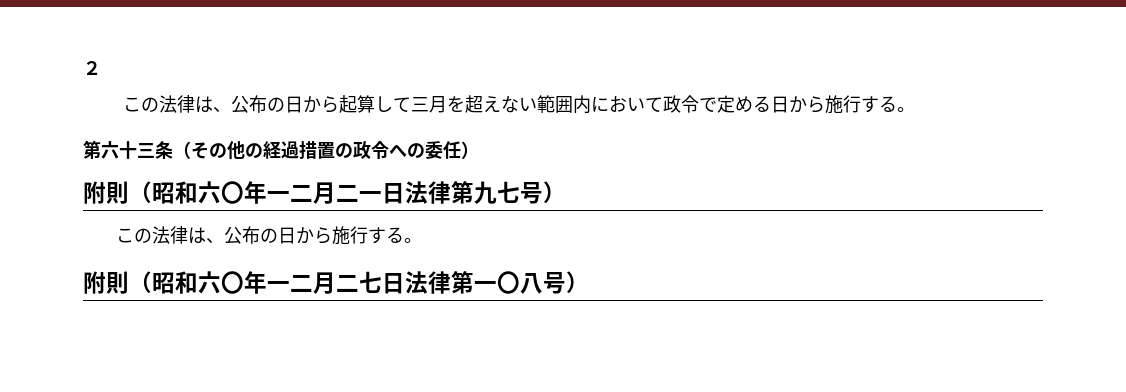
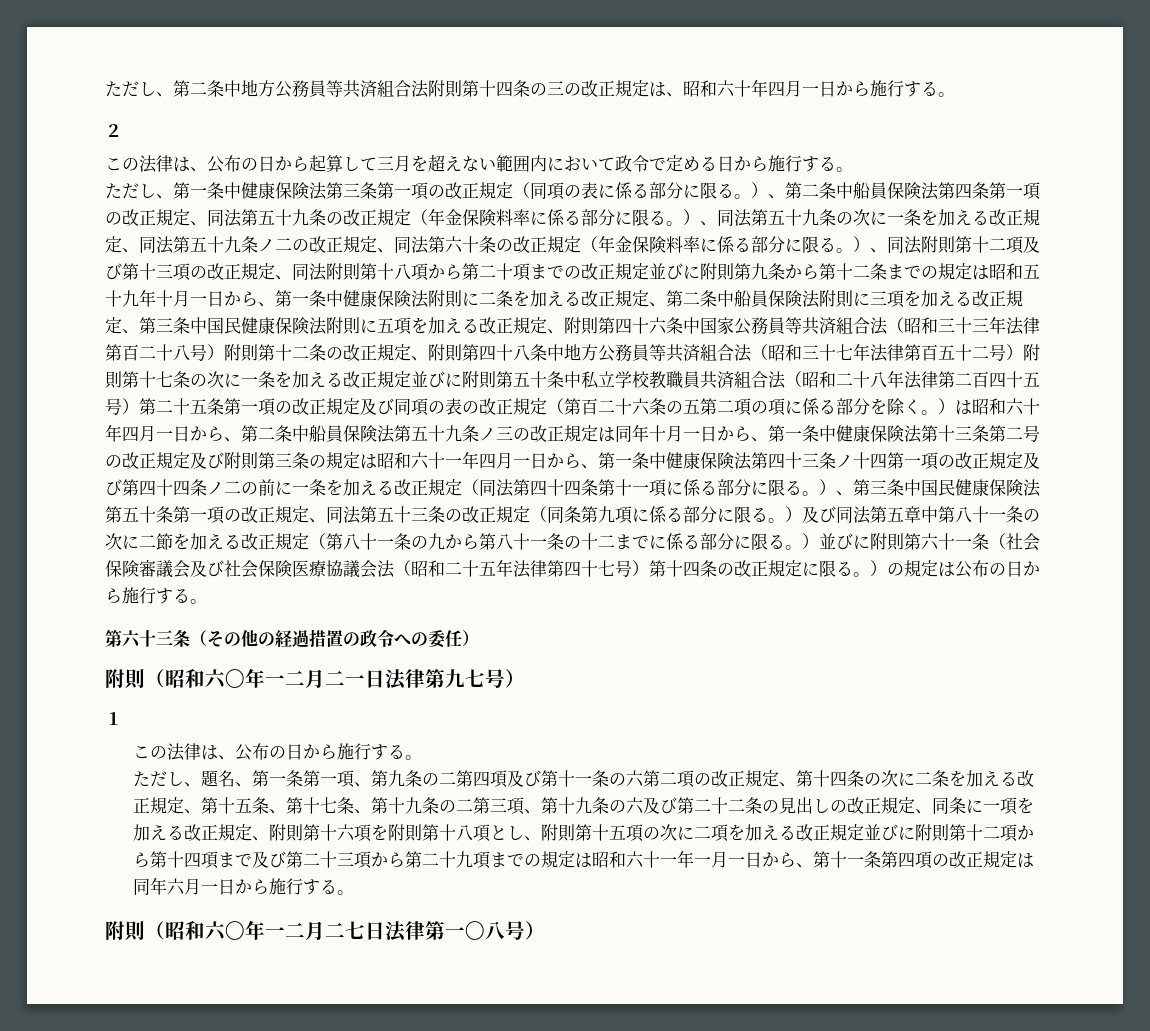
(83, 68) none -> [105,79,955,98] ただし、第二条中地方公務員等共済組合法附則第十四条の三の改正規定は、昭和六十年四月一日から施行する。 //
(916, 109) none -> [105,182,1040,200] [105,208,1040,227] [105,235,1040,254] [105,263,1040,281] [105,289,1023,308] [105,316,1040,335] [105,343,1040,362] [105,370,1040,389] [105,398,1040,416] [105,424,1040,443] [105,451,1040,470] [105,479,1041,497] [105,506,1040,524] [105,533,1040,551] [105,559,1040,578] [105,587,207,604] // ただし、第一条中健康保険法第三条第一項の改正規定（同項の表に係る部分に限る。）、第二条中船員保険法第四条第一項の改正規定、同法第五十九条の改正規定（年金保険料率に係る部分に限る。）、同法第五十九条の次に一条を加える改正規定、同法第五十九条ノ二の改正規定、同法第六十条の改正規定（年金保険料率に係る部分に限る。）、同法附則第十二項及び第十三項の改正規定、同法附則第十八項から第二十項までの改正規定並びに附則第九条から第十二条までの規定は昭和五十九年十月一日から、第一条中健康保険法附則に二条を加える改正規定、第二条中船員保険法附則に三項を加える改正規定、第三条中国民健康保険法附則に五項を加える改正規定、附則第四十六条中国家公務員等共済組合法（昭和三十三年法律第百二十八号）附則第十二条の改正規定、附則第四十八条中地方公務員等共済組合法（昭和三十七年法律第百五十二号）附則第十七条の次に一条を加える改正規定並びに附則第五十条中私立学校教職員共済組合法（昭和二十八年法律第二百四十五号）第二十五条第一項の改正規定及び同項の表の改正規定（第百二十六条の五第二項の項に係る部分を除く。）は昭和六十年四月一日から、第二条中船員保険法第五十九条ノ三の改正規定は同年十月一日から、第一条中健康保険法第十三条第二号の改正規定及び附則第三条の規定は昭和六十一年四月一日から、第一条中健康保険法第四十三条ノ十四第一項の改正規定及び第四十四条ノ二の前に一条を加える改正規定（同法第四十四条第十一項に係る部分に限る。）、第三条中国民健康保険法第五十条第一項の改正規定、同法第五十三条の改正規定（同条第九項に係る部分に限る。）及び同法第五章中第八十一条の次に二節を加える改正規定（第八十一条の九から第八十一条の十二までに係る部分に限る。）並びに附則第六十一条（社会保険審議会及び社会保険医療協議会法（昭和二十五年法律第四十七号）第十四条の改正規定に限る。）の規定は公布の日から施行する。
(566, 192) none -> [105,712,122,725] // １
(422, 240) none -> [133,770,1035,788] [133,797,1035,815] [133,824,1035,842] [133,850,1035,869] [133,877,355,895] // ただし、題名、第一条第一項、第九条の二第四項及び第十一条の六第二項の改正規定、第十四条の次に二条を加える改正規定、第十五条、第十七条、第十九条の二第三項、第十九条の六及び第二十二条の見出しの改正規定、同条に一項を加える改正規定、附則第十六項を附則第十八項とし、附則第十五項の次に二項を加える改正規定並びに附則第十二項から第十四項まで及び第二十三項から第二十九項までの規定は昭和六十一年一月一日から、第十一条第四項の改正規定は同年六月一日から施行する。

